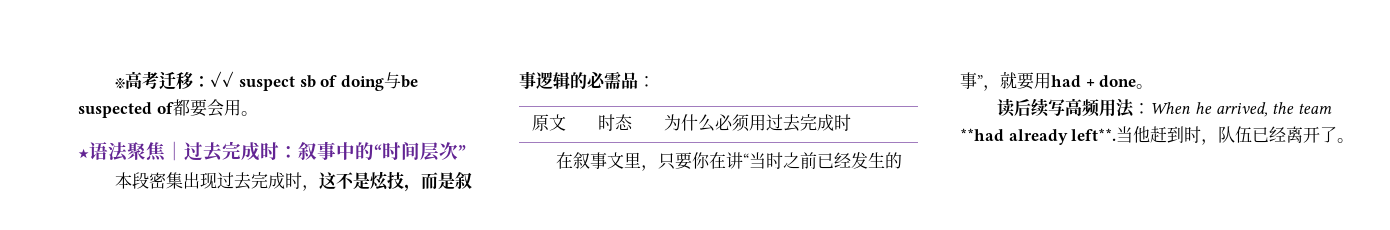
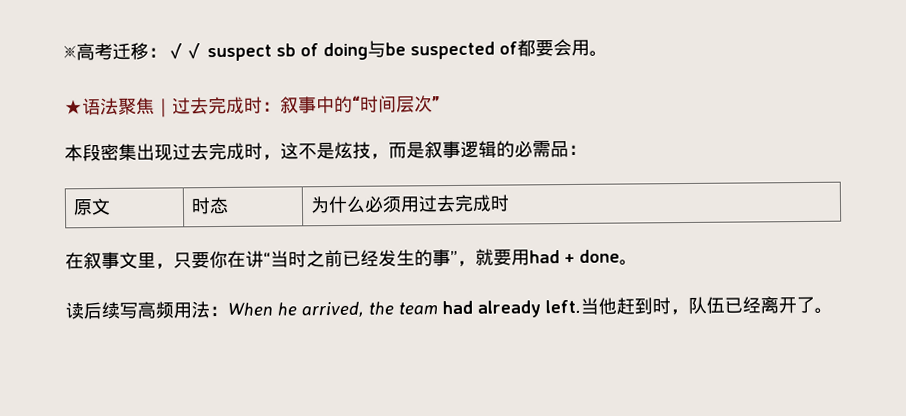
[960,128,1117,145] **had already left**. -> [442,299,581,318] had already left.

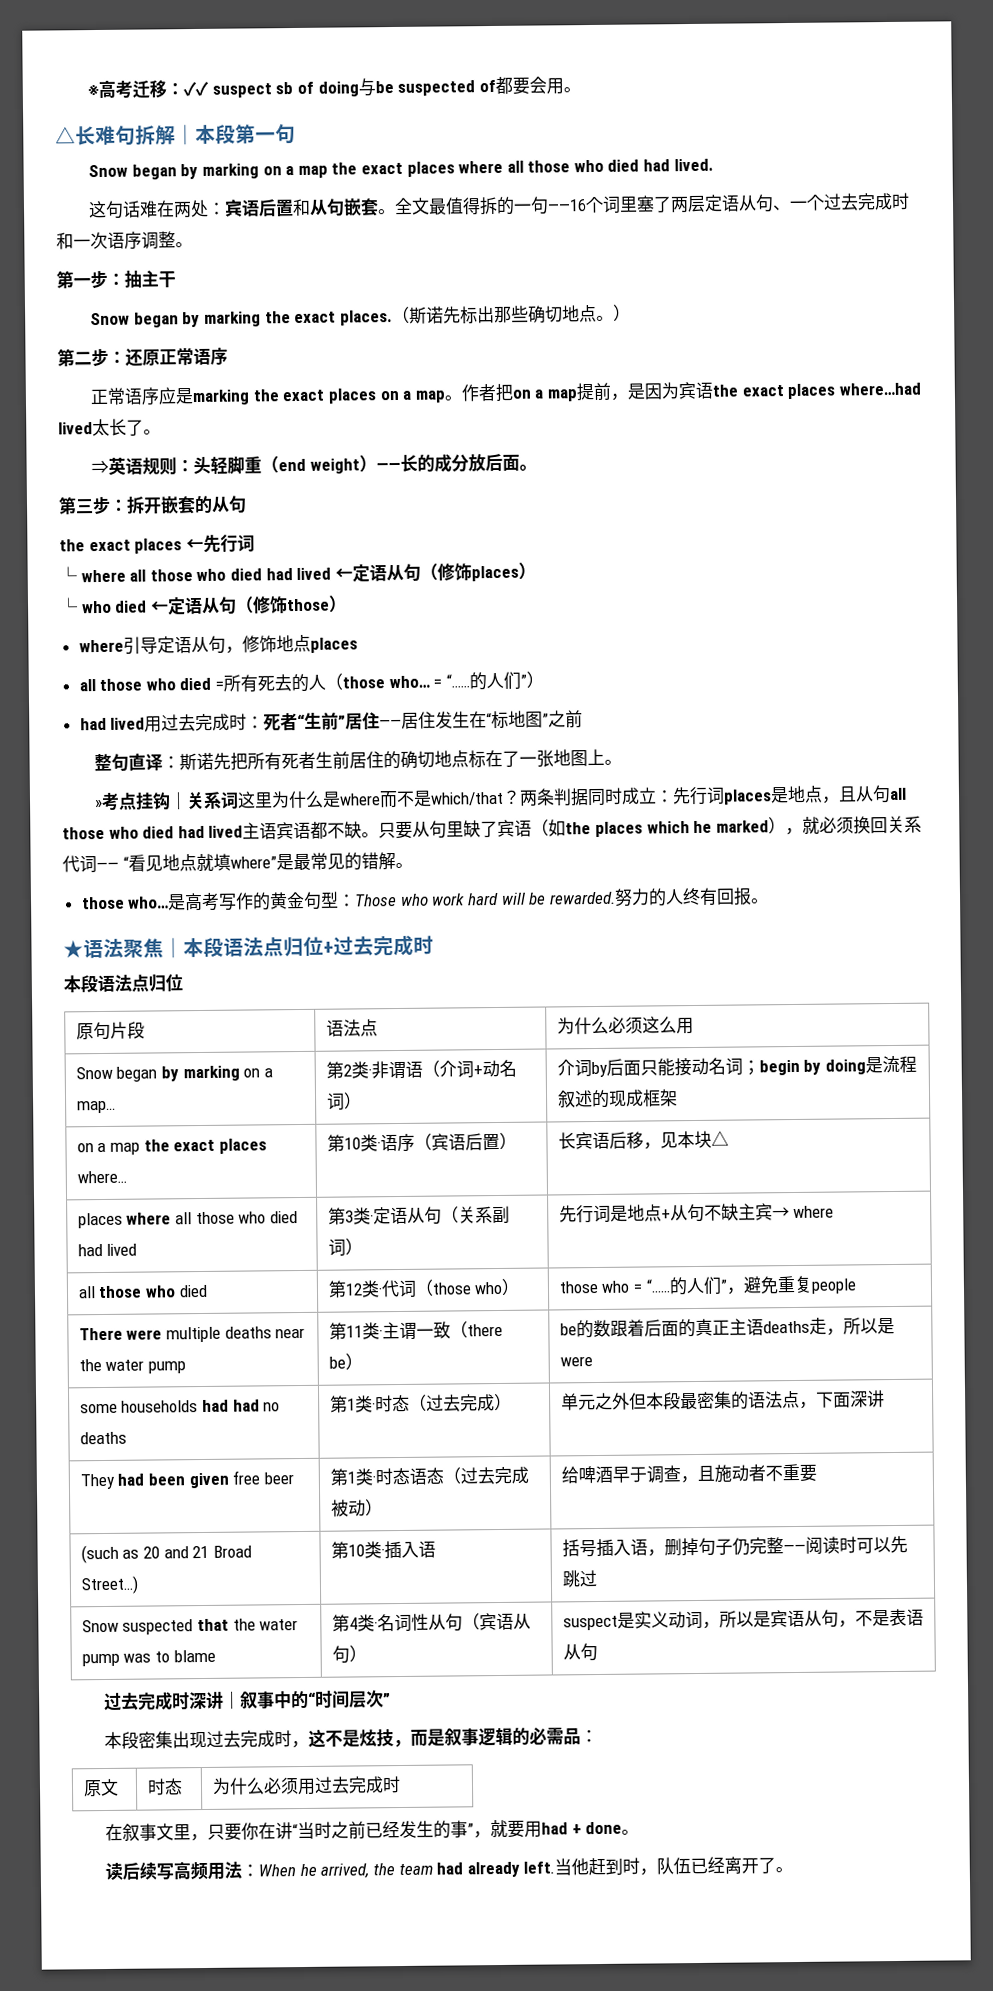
[64,96,281,118] ★语法聚焦｜过去完成时： -> [55,123,296,146] [88,158,714,180] [88,192,911,219] [56,231,193,250] [56,270,176,289] [90,304,631,328] [57,347,228,367] [90,381,921,406] [58,418,161,437] [91,453,537,476] [58,495,247,515] [59,534,255,554] [59,562,536,583] [59,595,347,616] [78,634,358,655] [78,671,544,693] [79,710,584,733] [94,748,623,772] [95,784,908,811] [62,815,922,840] [62,852,413,873] [80,887,769,912] [63,934,434,959] [63,973,183,993] [75,1021,145,1041] [325,1019,378,1037] [556,1016,694,1035] [75,1065,273,1082] [76,1100,116,1114] [325,1059,517,1080] [325,1092,362,1110] [556,1055,917,1078] [556,1089,678,1109] [76,1138,267,1155] [76,1170,127,1184] [326,1132,517,1153] [557,1130,729,1150] [77,1211,298,1229] [77,1243,138,1257] [327,1205,510,1225] [327,1238,363,1256] [558,1203,835,1224] [77,1284,208,1299] [327,1278,521,1298] [558,1275,857,1296] [78,1326,306,1343] [78,1359,186,1374] [328,1321,503,1341] [328,1353,363,1371] [559,1317,895,1339] [559,1356,593,1367] [79,1399,281,1414] [79,1431,127,1445] [329,1393,512,1413] [560,1390,885,1411] [79,1470,294,1490] [329,1466,529,1486] [330,1499,383,1517] [560,1463,817,1484] [80,1544,252,1564] [80,1575,139,1595] [330,1540,436,1560] [561,1535,908,1558] [561,1570,597,1588] [81,1618,299,1635] [81,1649,216,1667] [331,1612,531,1632] [331,1645,367,1664] [562,1608,924,1631] [562,1643,598,1662] [104,1691,242,1712] △长难句拆解｜本段第一句 // Snow began by marking on a map the exact places where all those who died had lived. // 这句话难在两处：宾语后置和从句嵌套。全文最值得拆的一句——16个词里塞了两层定语从句、一个过去完成时和一次语序调整。 // 第一步：抽主干 // Snow began by marking the exact places.（斯诺先标出那些确切地点。） // 第二步：还原正常语序 // 正常语序应是marking the exact places on a map。作者把on a map提前，是因为宾语the exact places where…had lived太长了。 // ⇒英语规则：头轻脚重（end weight）——长的成分放后面。 // 第三步：拆开嵌套的从句 // the exact places ←先行词 // └ where all those who died had lived ←定语从句（修饰places） // └ who died ←定语从句（修饰those） // where引导定语从句，修饰地点places // all those who died =所有死去的人（those who… = “……的人们”） // had lived用过去完成时：死者“生前”居住——居住发生在“标地图”之前 // 整句直译：斯诺先把所有死者生前居住的确切地点标在了一张地图上。 // »考点挂钩｜关系词这里为什么是where而不是which/that？两条判据同时成立：先行词places是地点，且从句all those who died had lived主语宾语都不缺。只要从句里缺了宾语（如the places which he marked），就必须换回关系代词—— “看见地点就填where”是最常见的错解。 // those who…是高考写作的黄金句型：Those who work hard will be rewarded.努力的人终有回报。 // ★语法聚焦｜本段语法点归位+过去完成时 // 本段语法点归位 // 原句片段 | 语法点 | 为什么必须这么用 // Snow began by marking on a map… | 第2类·非谓语（介词+动名词） | 介词by后面只能接动名词；begin by doing是流程叙述的现成框架 // on a map the exact places where… | 第10类·语序（宾语后置） | 长宾语后移，见本块△ // places where all those who died had lived | 第3类·定语从句（关系副词） | 先行词是地点+从句不缺主宾→ where // all those who died | 第12类·代词（those who） | those who = “……的人们”，避免重复people // There were multiple deaths near the water pump | 第11类·主谓一致（there be） | be的数跟着后面的真正主语deaths走，所以是were // some households had had no deaths | 第1类·时态（过去完成） | 单元之外但本段最密集的语法点，下面深讲 // They had been given free beer | 第1类·时态语态（过去完成被动） | 给啤酒早于调查，且施动者不重要 // (such as 20 and 21 Broad Street…) | 第10类·插入语 | 括号插入语，删掉句子仍完整——阅读时可以先跳过 // Snow suspected that the water pump was to blame | 第4类·名词性从句（宾语从句） | suspect是实义动词，所以是宾语从句，不是表语从句 // 过去完成时深讲｜

